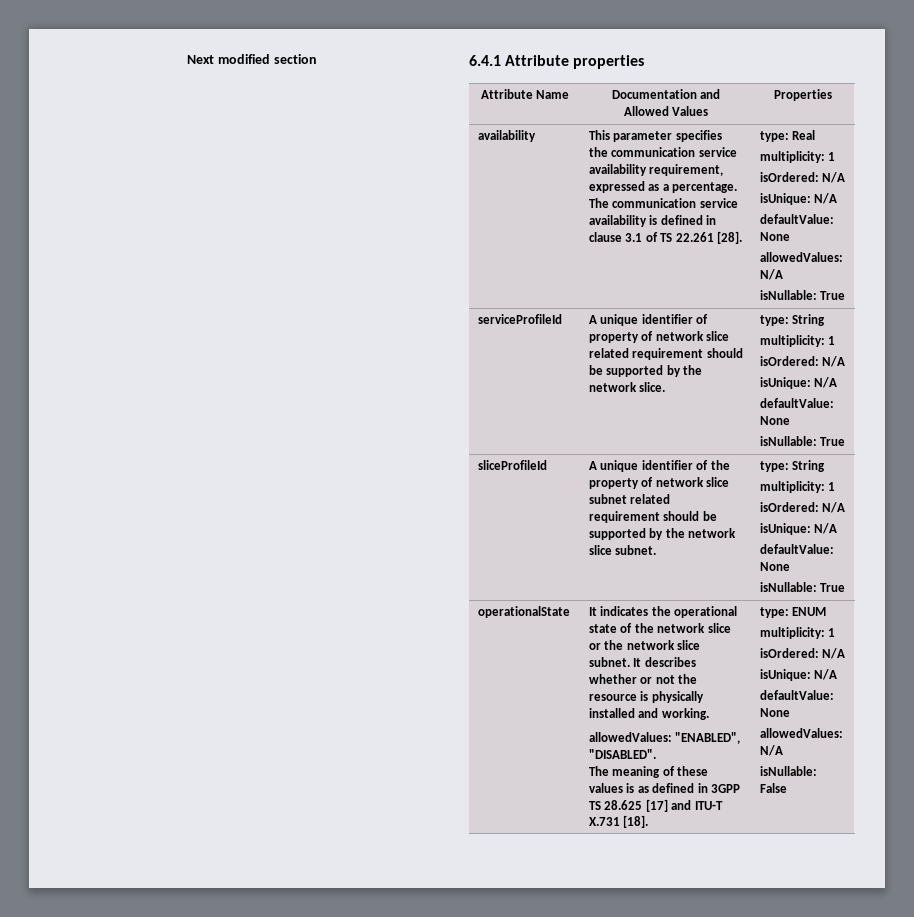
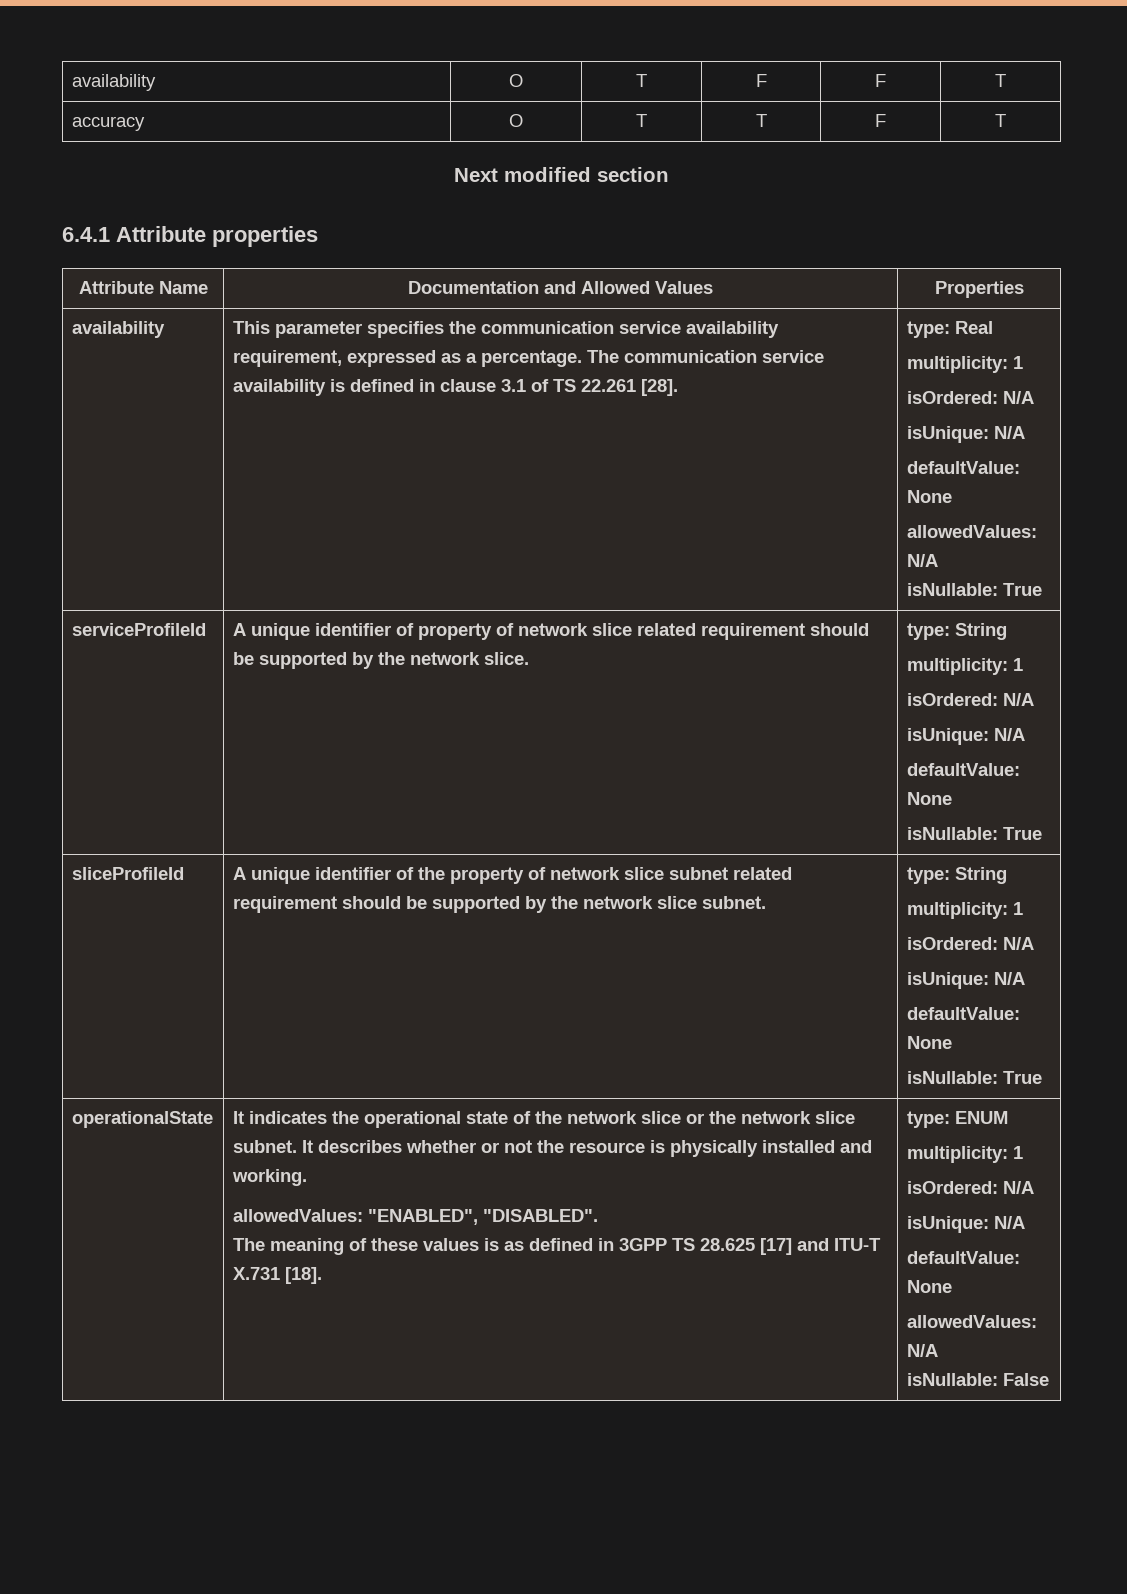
(187, 59) none -> [71,74,156,91] [509,74,523,87] [636,74,647,87] [755,74,767,87] [875,74,886,87] [995,74,1006,87] [71,116,145,131] [509,114,523,127] [636,114,647,127] [755,114,767,127] [875,114,886,127] [995,114,1006,127] availability | O | T | F | F | T // accuracy | O | T | T | F | T //

